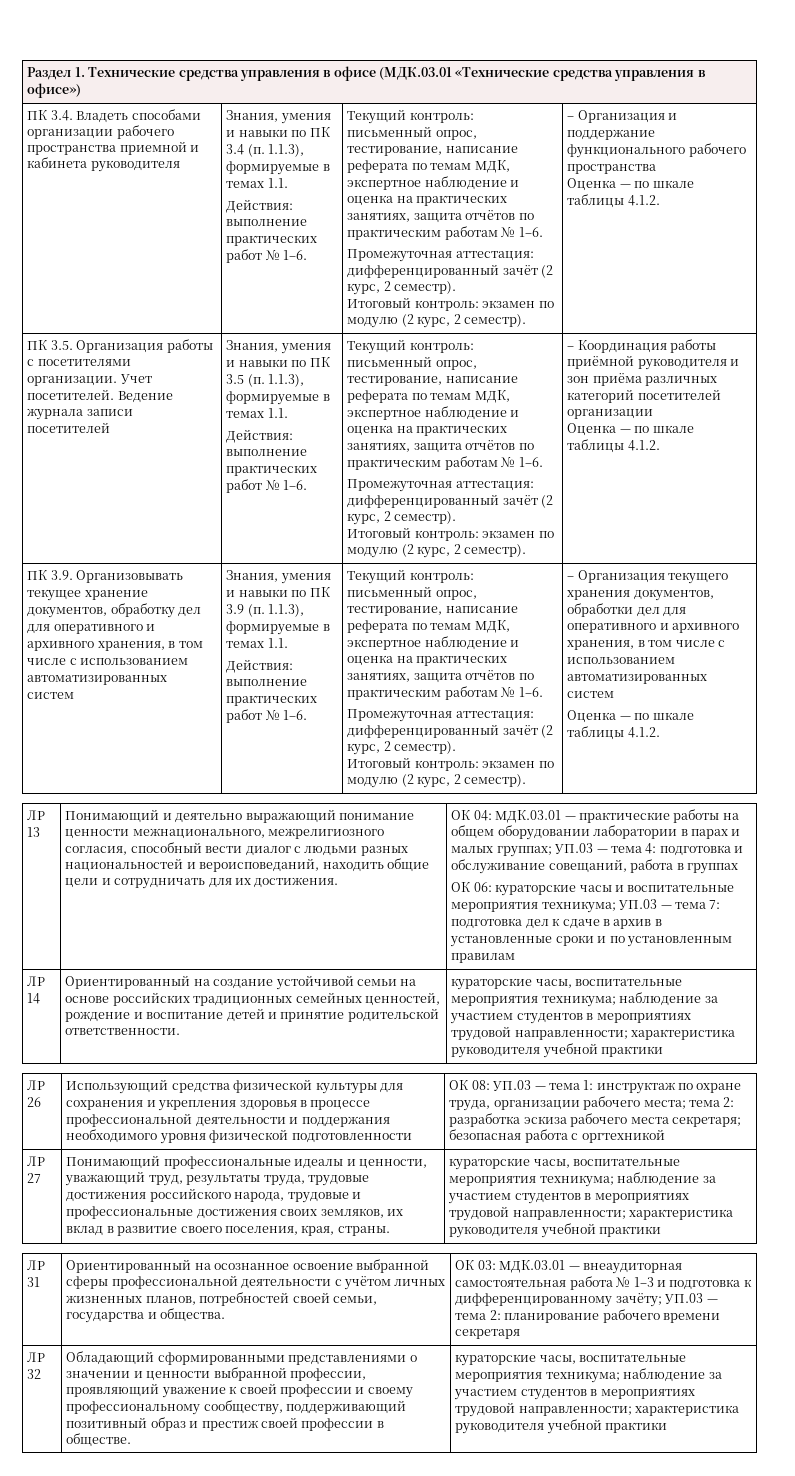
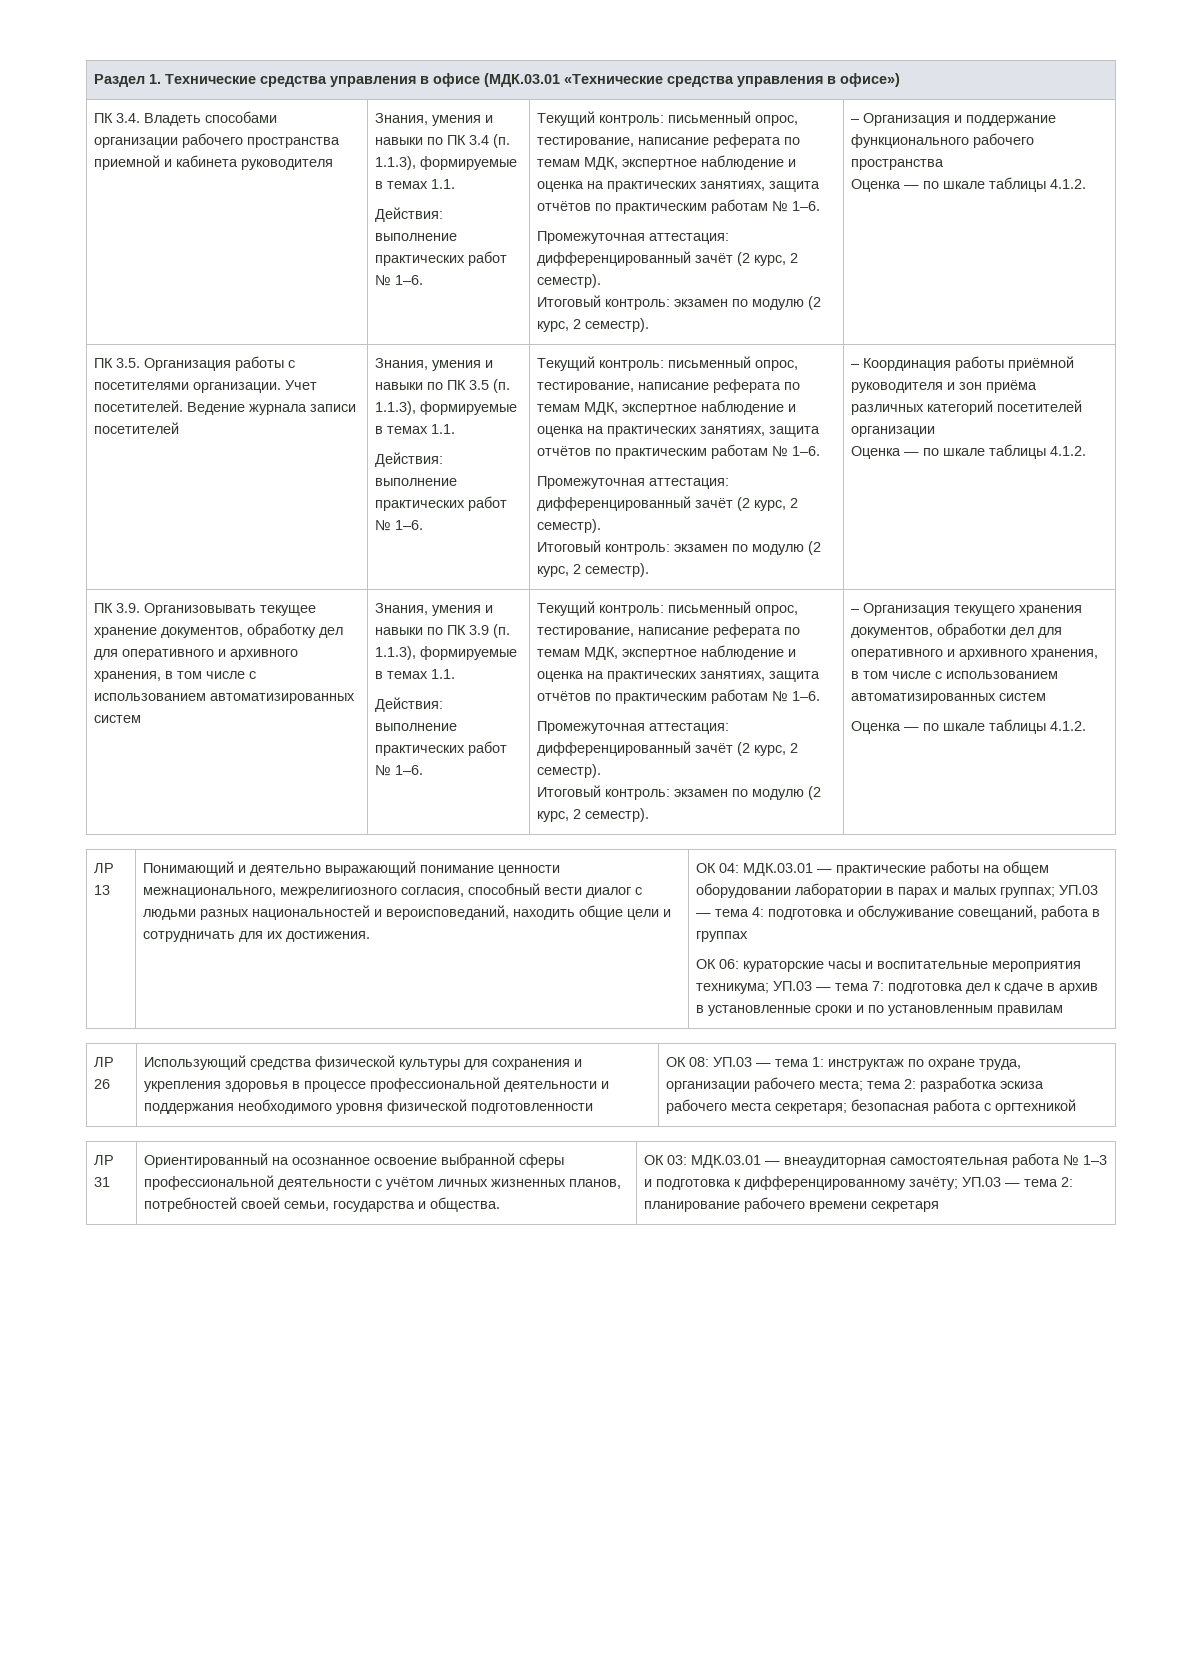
[27,976,46,986] [27,993,41,1004] [65,975,417,990] [65,992,440,1006] [65,1008,439,1022] [65,1028,181,1035] [451,978,683,990] [451,992,718,1007] [450,1013,691,1024] [451,1026,736,1041] [451,1043,664,1058] // ЛР 14 | Ориентированный на создание устойчивой семьи на основе российских традиционных семейных ценностей, рождение и воспитание детей и принятие родительской ответственности. | кураторские часы, воспитательные мероприятия техникума; наблюдение за участием студентов в мероприятиях трудовой направленности; характеристика руководителя учебной практики -> (1064, 1010) none
[27,1156,46,1166] [27,1173,42,1183] [66,1155,427,1169] [65,1171,369,1186] [66,1188,361,1203] [66,1206,403,1219] [66,1225,390,1236] [449,1158,681,1170] [449,1172,716,1187] [448,1193,689,1204] [449,1206,734,1221] [449,1223,662,1238] // ЛР 27 | Понимающий профессиональные идеалы и ценности, уважающий труд, результаты труда, трудовые достижения российского народа, трудовые и профессиональные достижения своих земляков, их вклад в развитие своего поселения, края, страны. | кураторские часы, воспитательные мероприятия техникума; наблюдение за участием студентов в мероприятиях трудовой направленности; характеристика руководителя учебной практики -> (1077, 1106) none
[27,1352,46,1362] [27,1369,42,1379] [66,1351,417,1365] [66,1367,366,1381] [66,1383,413,1398] [66,1400,407,1415] [66,1417,384,1431] [66,1433,132,1447] [455,1354,687,1366] [455,1368,722,1383] [454,1389,695,1400] [455,1402,740,1417] [455,1419,668,1434] // ЛР 32 | Обладающий сформированными представлениями о значении и ценности выбранной профессии, проявляющий уважение к своей профессии и своему профессиональному сообществу, поддерживающий позитивный образ и престиж своей профессии в обществе. | кураторские часы, воспитательные мероприятия техникума; наблюдение за участием студентов в мероприятиях трудовой направленности; характеристика руководителя учебной практики -> (940, 1206) none

